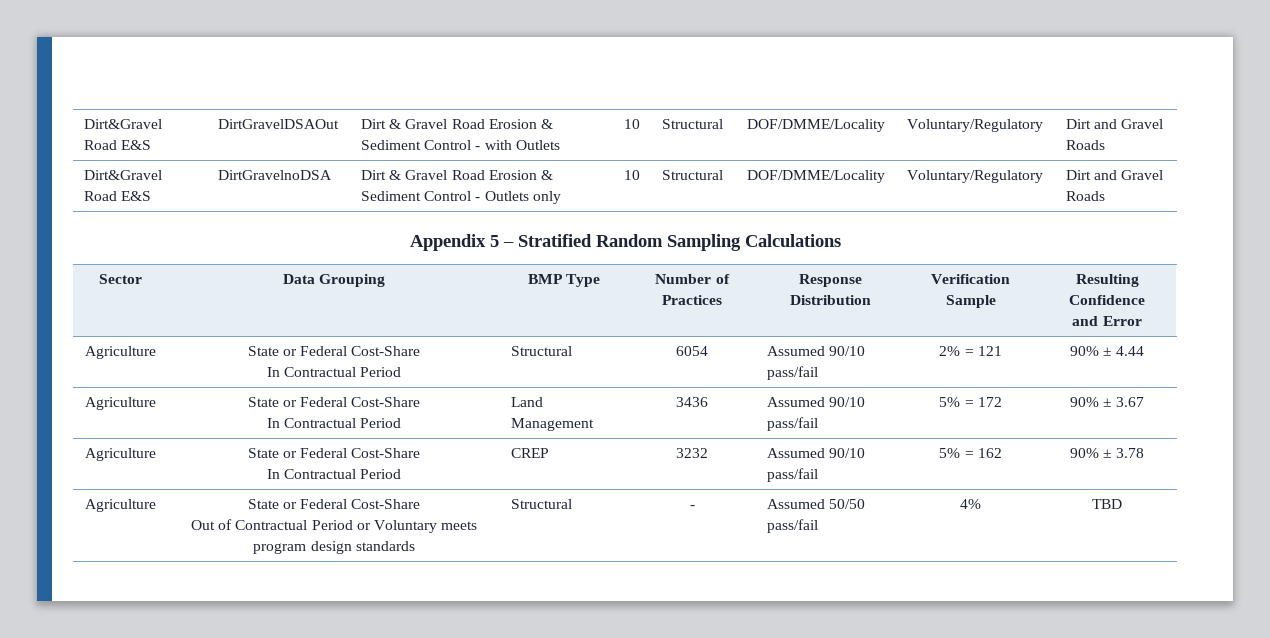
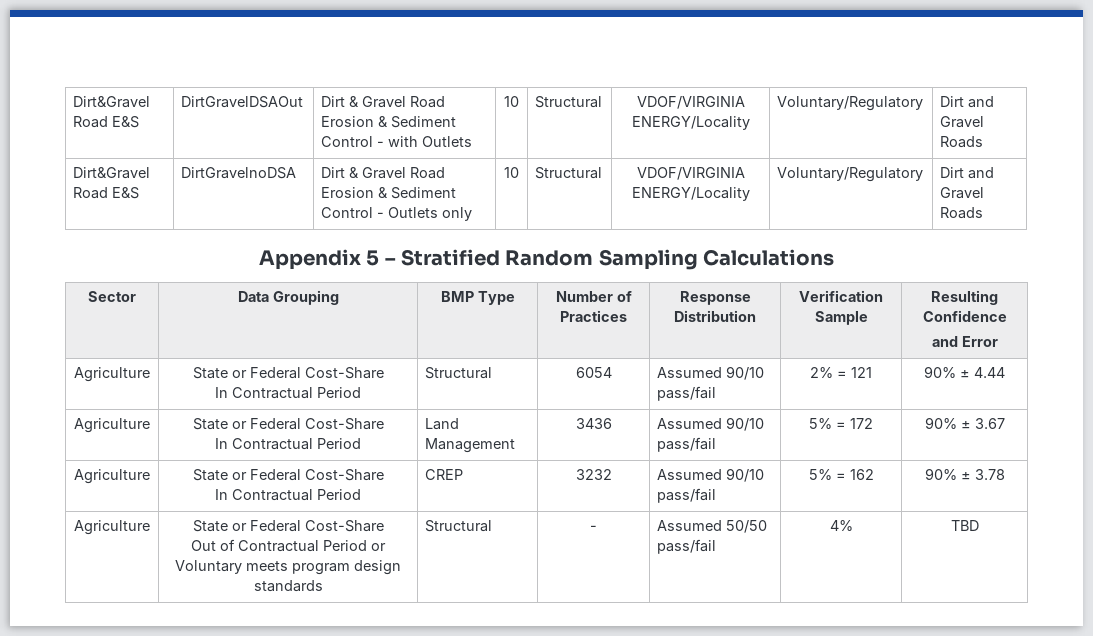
[746,119,885,132] DOF/DMME/Locality -> [636,96,745,109] [631,116,750,130] VDOF/VIRGINIA ENERGY/Locality
[746,170,885,183] DOF/DMME/Locality -> [636,167,745,180] [631,187,750,201] VDOF/VIRGINIA ENERGY/Locality

